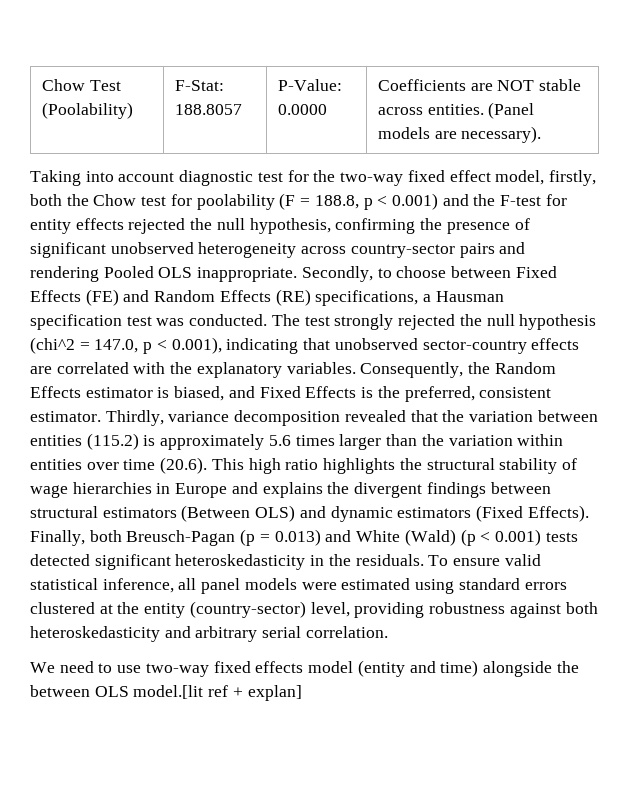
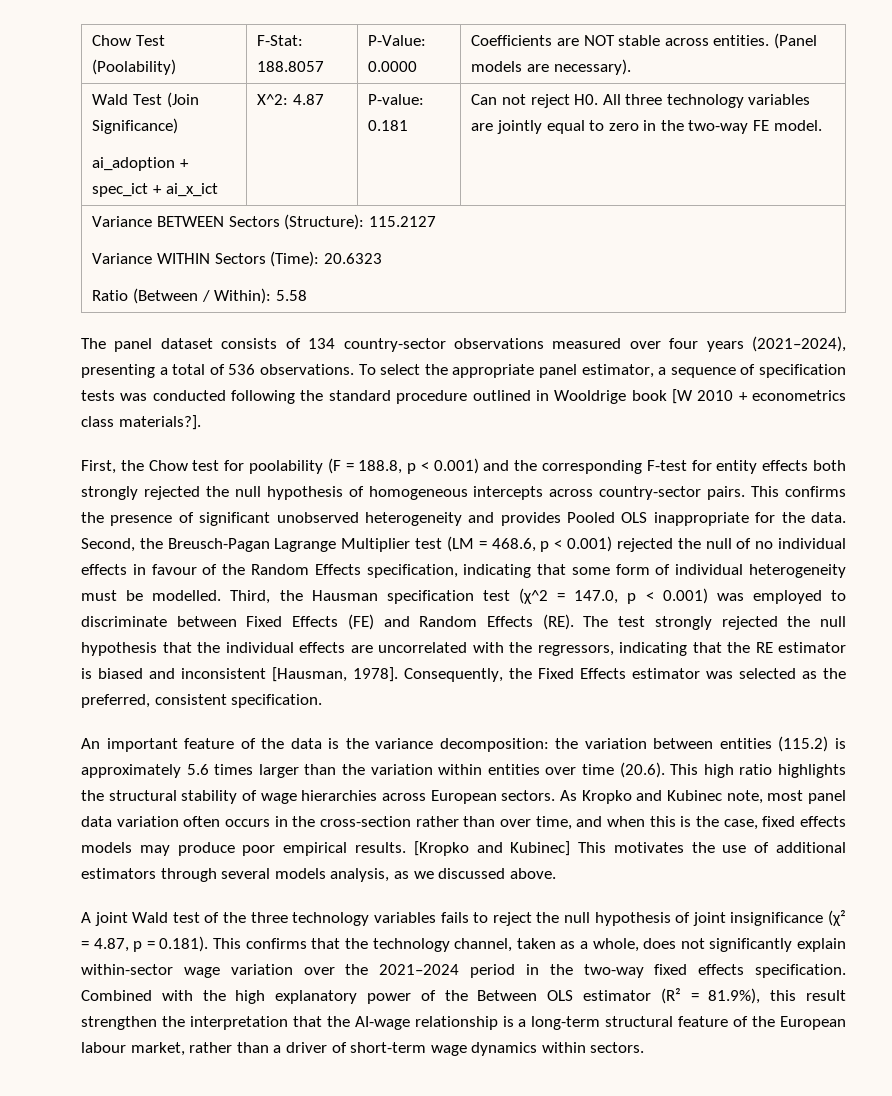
[30,170,596,186] [30,194,62,206] // Taking into account diagnostic test for the two-way fixed effect model, firstly, both -> [92,92,199,108] [92,118,179,134] [92,157,189,171] [92,183,218,197] [257,94,324,105] [368,94,425,105] [368,120,409,131] [471,94,811,108] [471,120,822,134] [92,214,436,230] [92,251,382,267] [92,288,307,304] [81,336,846,352] [81,364,847,378] [81,389,847,404] [81,415,201,430] [81,460,116,474] // Wald Test (Join Significance) // ai_adoption + spec_ict + ai_x_ict | X^2: 4.87 | P-value: 0.181 | Can not reject H0. All three technology variables are jointly equal to zero in the two-way FE model. // Variance BETWEEN Sectors (Structure): 115.2127 // Variance WITHIN Sectors (Time): 20.6323 // Ratio (Between / Within): 5.58 // The panel dataset consists of 134 country-sector observations measured over four years (2021–2024), presenting a total of 536 observations. To select the appropriate panel estimator, a sequence of specification tests was conducted following the standard procedure outlined in Wooldrige book [W 2010 + econometrics class materials?]. // First,
(496, 200) none -> [542,460,643,474] corresponding
[128,218,416,234] rejected the null hypothesis, confirming -> [812,460,846,471] [81,486,846,500] both strongly rejected the null hypothesis of homogeneous intercepts across country-sector pairs. This confirms
[301,242,526,258] [30,266,447,282] across country-sector pairs and rendering Pooled OLS inappropriate. Secondly, to choose -> [468,512,846,526] [81,536,847,552] [81,564,847,578] [81,588,846,604] [81,616,167,627] and provides Pooled OLS inappropriate for the data. Second, the Breusch-Pagan Lagrange Multiplier test (LM = 468.6, p < 0.001) rejected the null of no individual effects in favour of the Random Effects specification, indicating that some form of individual heterogeneity must be modelled. Third, the Hausman specification test (χ^2 = 147.0, p < 0.001) was employed to discriminate
[275,289,504,306] [30,314,268,330] (RE) specifications, a Hausman specification test was conducted. -> [542,614,574,630] (RE).
[30,337,580,354] [30,362,356,378] (chi^2 = 147.0, p < 0.001), indicating that unobserved sector-country effects are correlated with the explanatory variables. -> [162,642,846,656] [81,667,398,682] that the individual effects are uncorrelated with the regressors, indicating that the RE estimator is biased and inconsistent [Hausman, 1978].
[494,362,556,374] Random -> [538,668,574,679] Fixed
[157,386,552,402] [30,410,438,426] is biased, and Fixed Effects is the preferred, consistent estimator. Thirdly, variance decomposition revealed that -> [706,668,846,679] [81,694,323,708] [81,738,549,752] was selected as the preferred, consistent specification. // An important feature of the data is the variance decomposition:
[156,482,551,498] [30,505,589,522] [30,529,578,546] [30,554,541,570] [30,578,567,594] [30,601,598,618] [30,626,388,642] [30,660,579,677] [30,685,302,701] in Europe and explains the divergent findings between structural estimators (Between OLS) and dynamic estimators (Fixed Effects). Finally, both Breusch-Pagan (p = 0.013) and White (Wald) (p < 0.001) tests detected significant heteroskedasticity in the residuals. To ensure valid statistical inference, all panel models were estimated using standard errors clustered at the entity (country-sector) level, providing robustness against both heteroskedasticity and arbitrary serial correlation. // We need to use two-way fixed effects model (entity and time) alongside the between OLS model.[lit ref + explan] -> [381,790,846,804] [81,816,846,830] [81,841,847,856] [81,868,556,882] [81,910,846,926] [81,936,846,952] [81,964,846,978] [81,988,846,1004] [81,1016,847,1030] [81,1042,645,1056] across European sectors. As Kropko and Kubinec note, most panel data variation often occurs in the cross-section rather than over time, and when this is the case, fixed effects models may produce poor empirical results. [Kropko and Kubinec] This motivates the use of additional estimators through several models analysis, as we discussed above. // A joint Wald test of the three technology variables fails to reject the null hypothesis of joint insignificance (χ² = 4.87, p = 0.181). This confirms that the technology channel, taken as a whole, does not significantly explain within-sector wage variation over the 2021–2024 period in the two-way fixed effects specification. Combined with the high explanatory power of the Between OLS estimator (R² = 81.9%), this result strengthen the interpretation that the AI-wage relationship is a long-term structural feature of the European labour market, rather than a driver of short-term wage dynamics within sectors.

